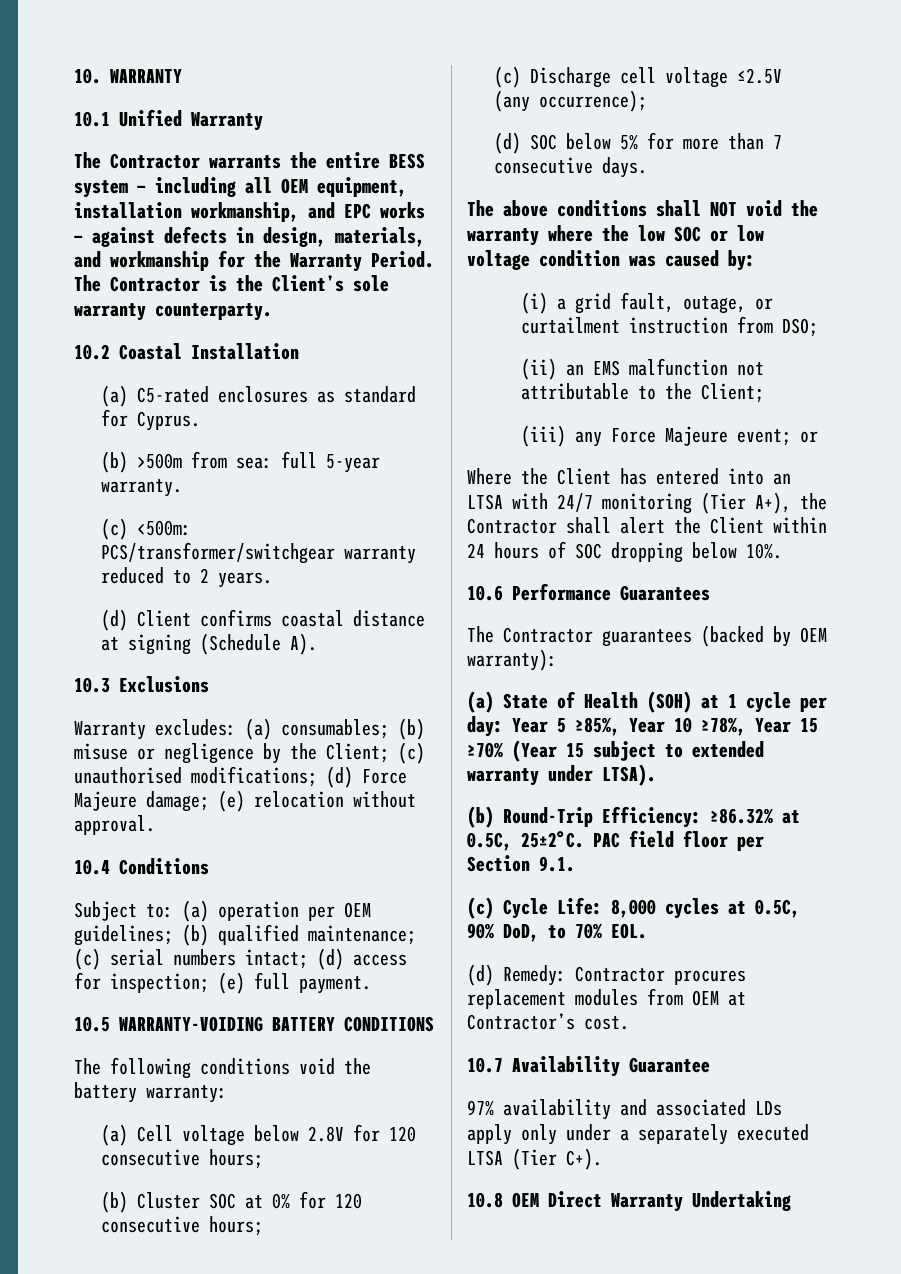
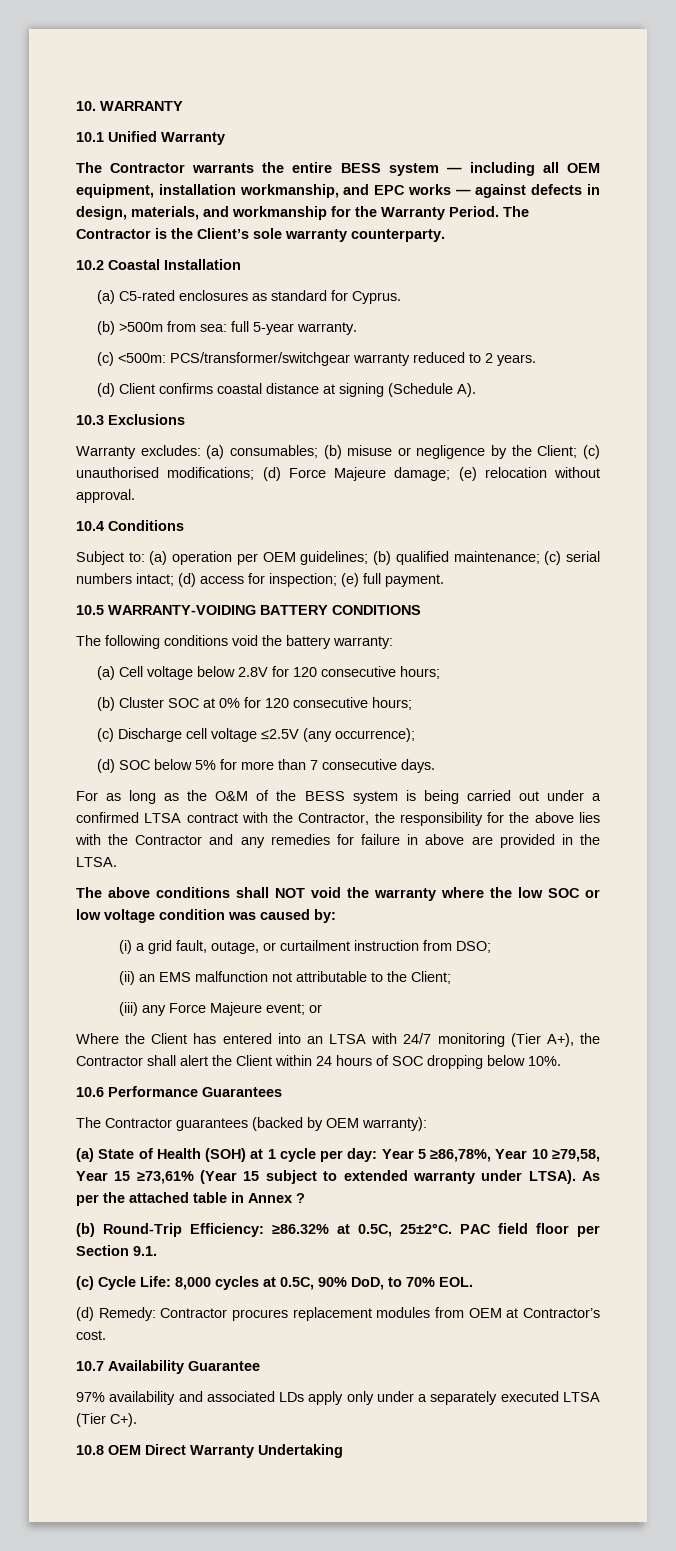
(648, 167) none -> [76,790,601,804] [76,812,600,826] [75,834,600,848] [76,857,117,867] // For as long as the O&M of the BESS system is being carried out under a confirmed LTSA contract with the Contractor, the responsibility for the above lies with the Contractor and any remedies for failure in above are provided in the LTSA.
[575,717,620,736] ≥85%, -> [430,1149,492,1162] ≥86,78%,
[701,717,746,736] ≥78%, -> [552,1149,600,1162] ≥79,58,
[467,742,503,758] ≥70% -> [136,1171,194,1184] ≥73,61%
(656, 775) none -> [582,1171,600,1181] [76,1192,305,1206] As per the attached table in Annex ?

